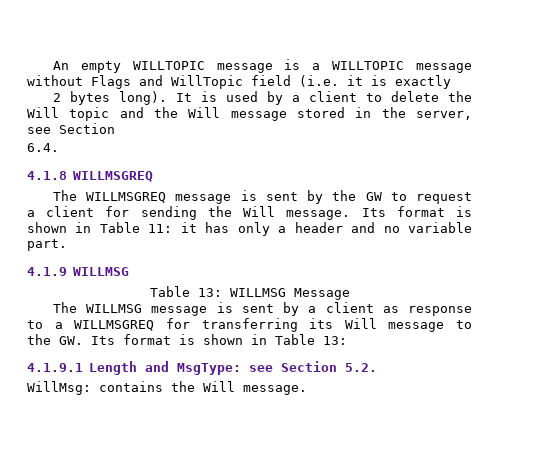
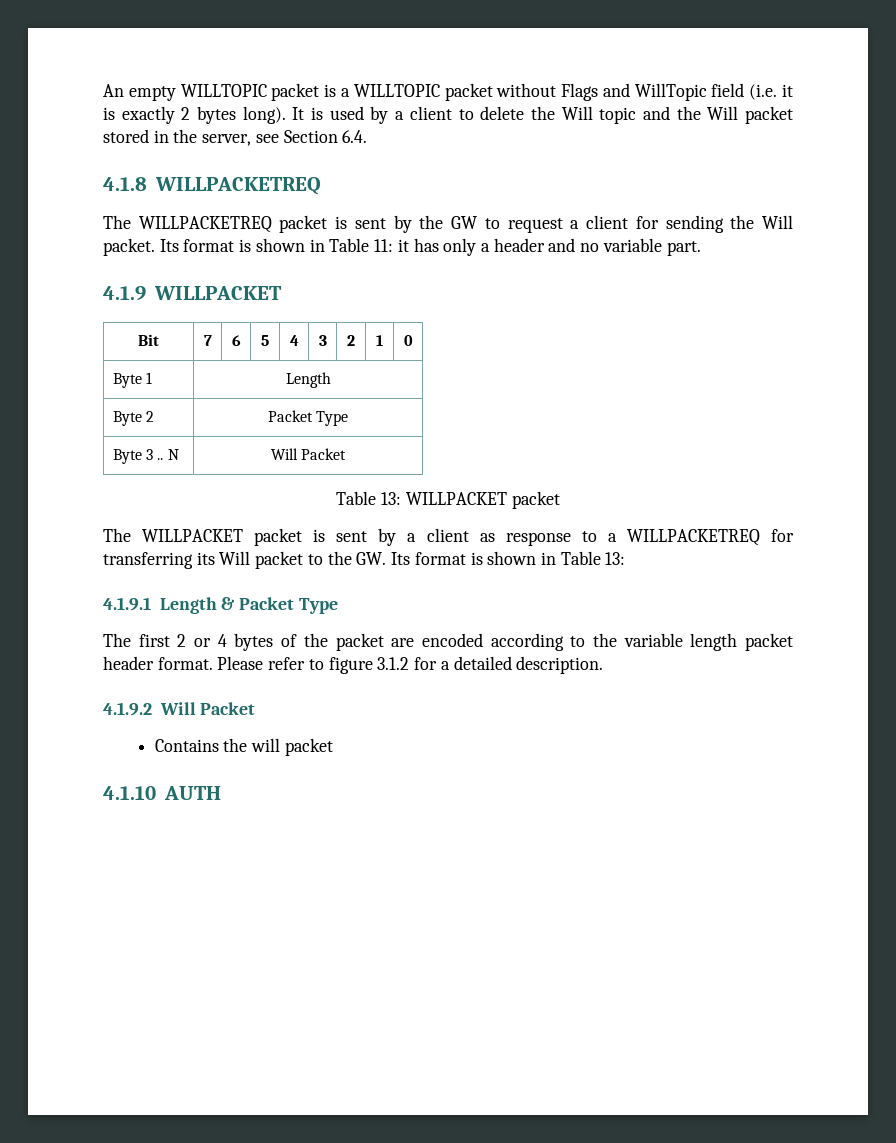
[216,63,273,73] message -> [271,83,320,101] packet
[416,63,473,73] message -> [444,83,493,101] packet
(451, 82) // -> (175, 115) none
[230,111,287,121] message -> [745,106,794,124] packet
(115, 128) // -> (338, 136) none
[73,171,154,182] [52,190,232,204] WILLMSGREQ // The WILLMSGREQ message -> [154,177,321,195] [103,215,328,233] WILLPACKETREQ // The WILLPACKETREQ packet
[286,210,351,220] message. -> [103,238,155,256] packet.
[73,267,130,276] [149,286,350,300] [52,302,208,316] WILLMSG // Table 13: WILLMSG Message // The WILLMSG message -> [153,286,282,300] [138,334,159,346] [203,335,212,346] [231,335,241,346] [261,335,269,346] [289,335,299,346] [318,335,327,346] [347,335,355,346] [376,335,383,346] [403,335,413,346] [112,372,152,388] [285,372,331,388] [112,411,154,426] [267,410,349,426] [112,449,179,464] [270,448,347,460] [336,491,560,509] [103,528,303,546] WILLPACKET // Bit | 7 | 6 | 5 | 4 | 3 | 2 | 1 | 0 // Byte 1 | Length // Byte 2 | Packet Type // Byte 3 .. N | Will Packet // Table 13: WILLPACKET packet // The WILLPACKET packet
[74,320,155,331] WILLMSGREQ -> [626,529,760,546] WILLPACKETREQ
[388,322,445,332] message -> [255,551,304,569] packet
[145,361,378,375] [27,381,307,395] and MsgType: see Section 5.2. // WillMsg: contains the Will message. -> [221,597,338,614] [103,633,793,651] [103,656,604,674] [103,702,256,716] [154,738,333,756] [103,786,221,800] & Packet Type // The first 2 or 4 bytes of the packet are encoded according to the variable length packet header format. Please refer to figure 3.1.2 for a detailed description. // 4.1.9.2 Will Packet // Contains the will packet // 4.1.10 AUTH

